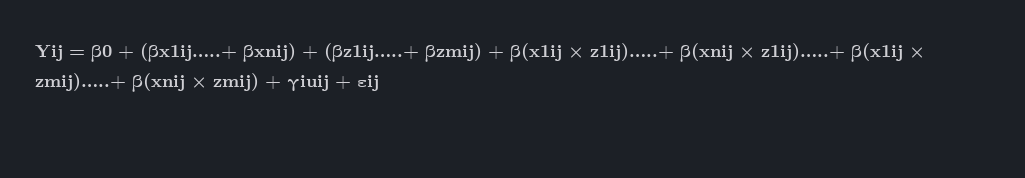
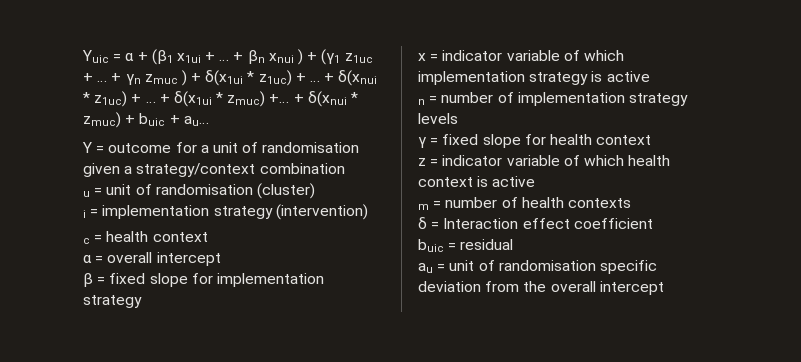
[35,43,925,62] [35,73,379,92] Yij = β0 + (βx1ij…..+ βxnij) + (βz1ij…..+ βzmij) + β(x1ij × z1ij)…..+ β(xnij × z1ij)…..+ β(x1ij × zmij)…..+ β(xnij × zmij) + γiuij + εij -> [82,49,373,65] [83,70,378,86] [83,91,359,107] [83,112,209,128] [82,142,360,153] [83,163,345,177] [83,183,315,199] [83,204,368,220] [83,231,208,244] [83,252,221,266] [83,273,324,287] [83,295,142,308] [418,50,624,61] [418,71,650,85] [418,92,688,106] [418,113,458,124] [418,134,652,148] [418,155,671,166] [418,176,536,187] [418,197,631,210] [418,217,653,229] [418,239,514,252] [418,260,657,274] [418,281,664,295] Yuic = α + (β1 x1ui + … + βn xnui ) + (γ1 z1uc + … + γn zmuc ) + δ(x1ui * z1uc) + … + δ(xnui * z1uc) + … + δ(x1ui * zmuc) +… + δ(xnui * zmuc) + buic + au… // Y = outcome for a unit of randomisation given a strategy/context combination // u = unit of randomisation (cluster) // i = implementation strategy (intervention) // c = health context // α = overall intercept // β = fixed slope for implementation strategy // x = indicator variable of which implementation strategy is active // n = number of implementation strategy levels // γ = fixed slope for health context // z = indicator variable of which health context is active // m = number of health contexts // δ = Interaction effect coefficient // buic = residual // au = unit of randomisation specific deviation from the overall intercept

